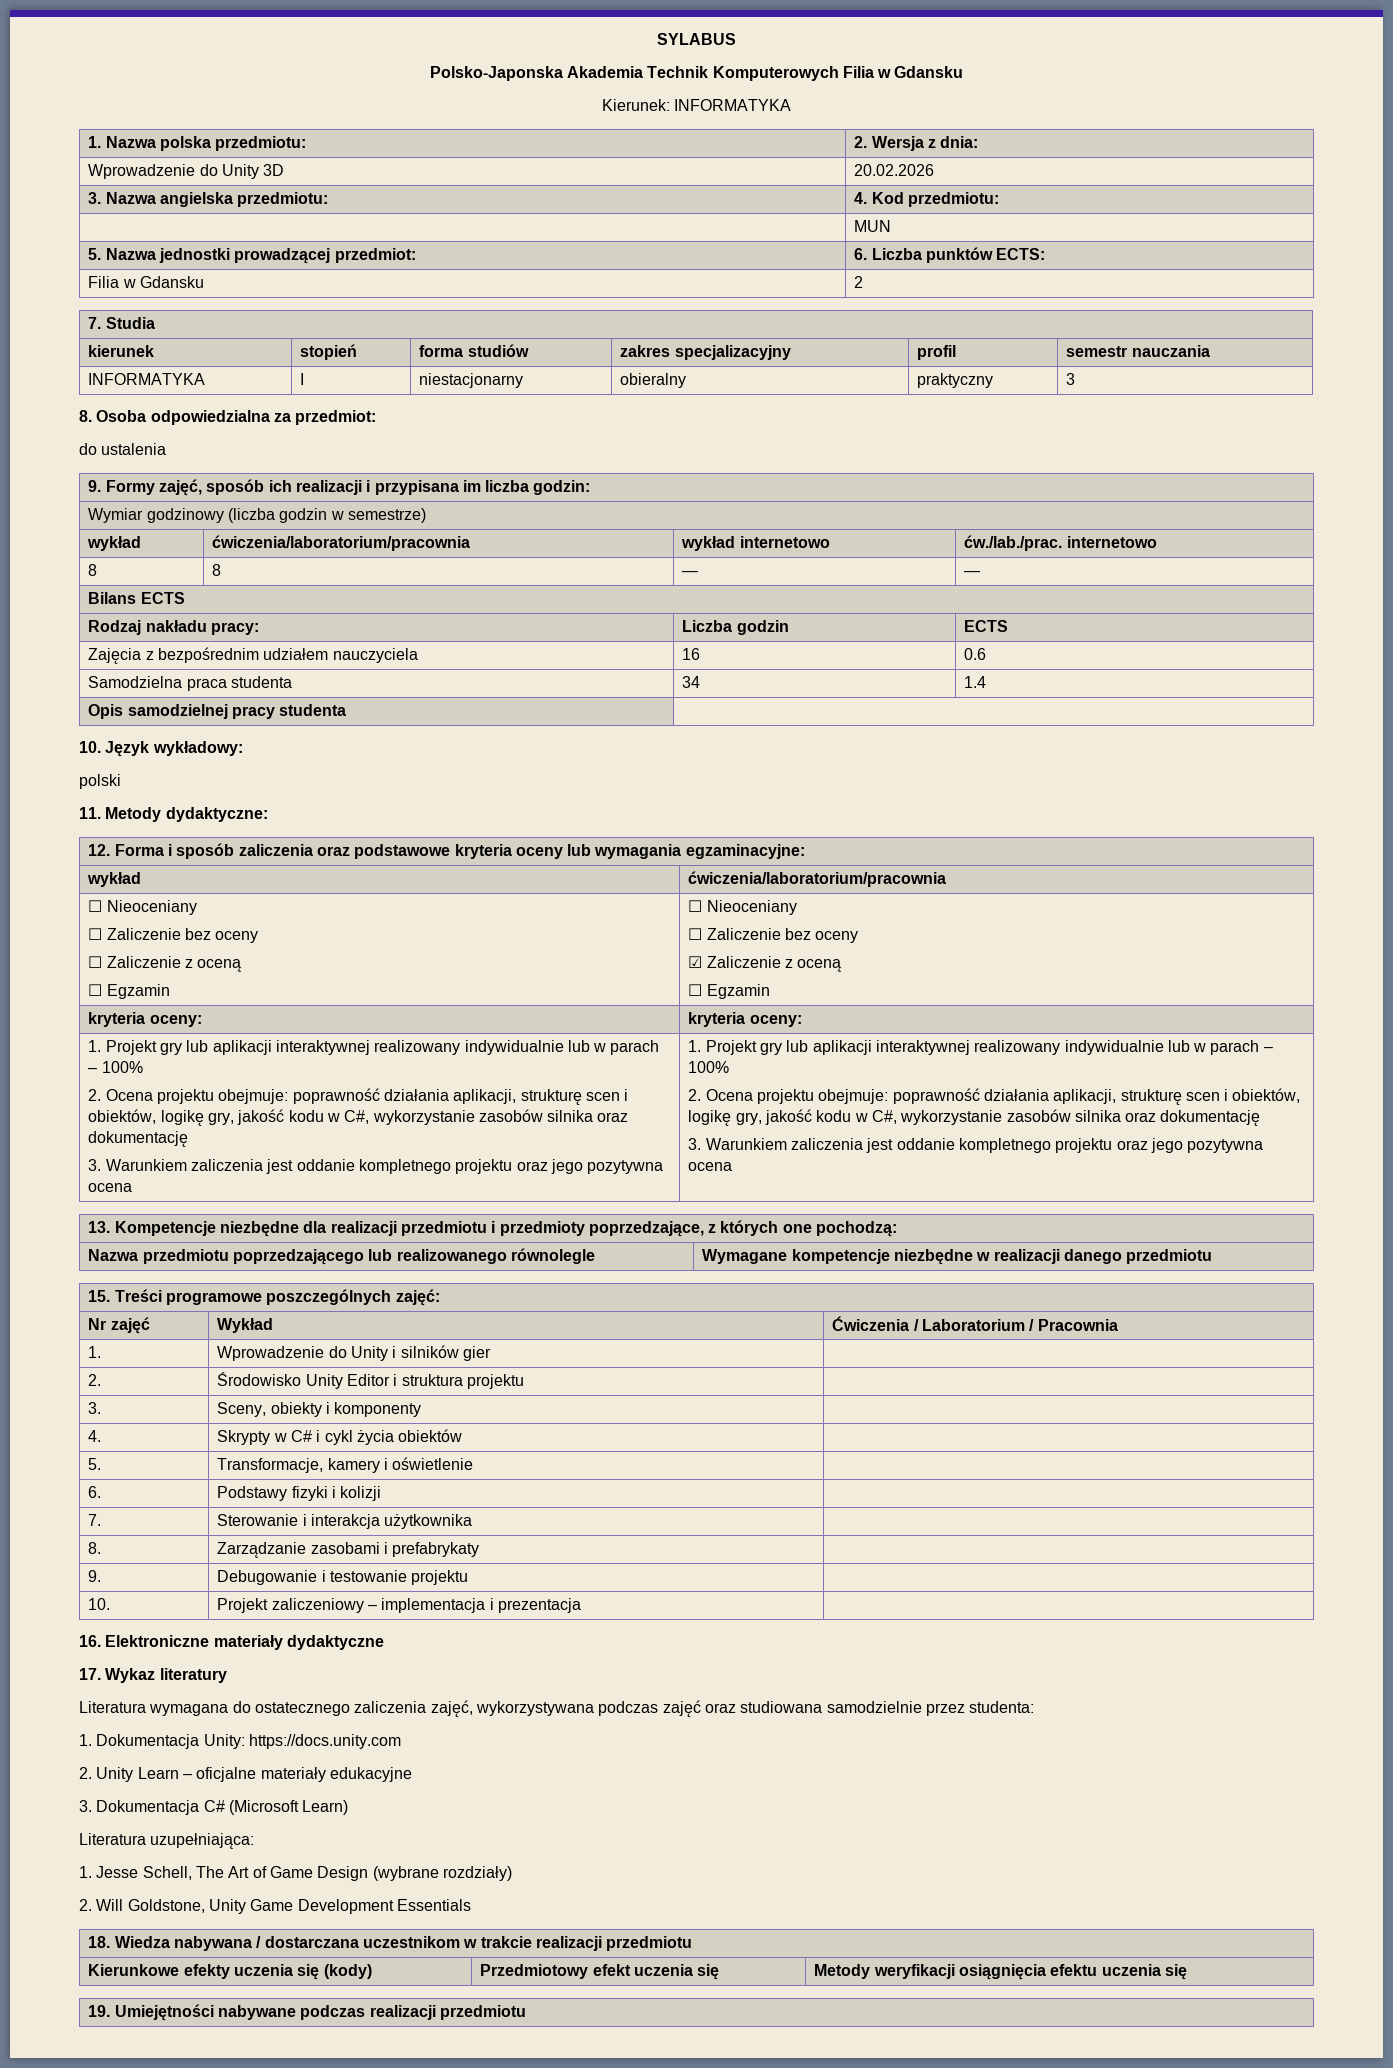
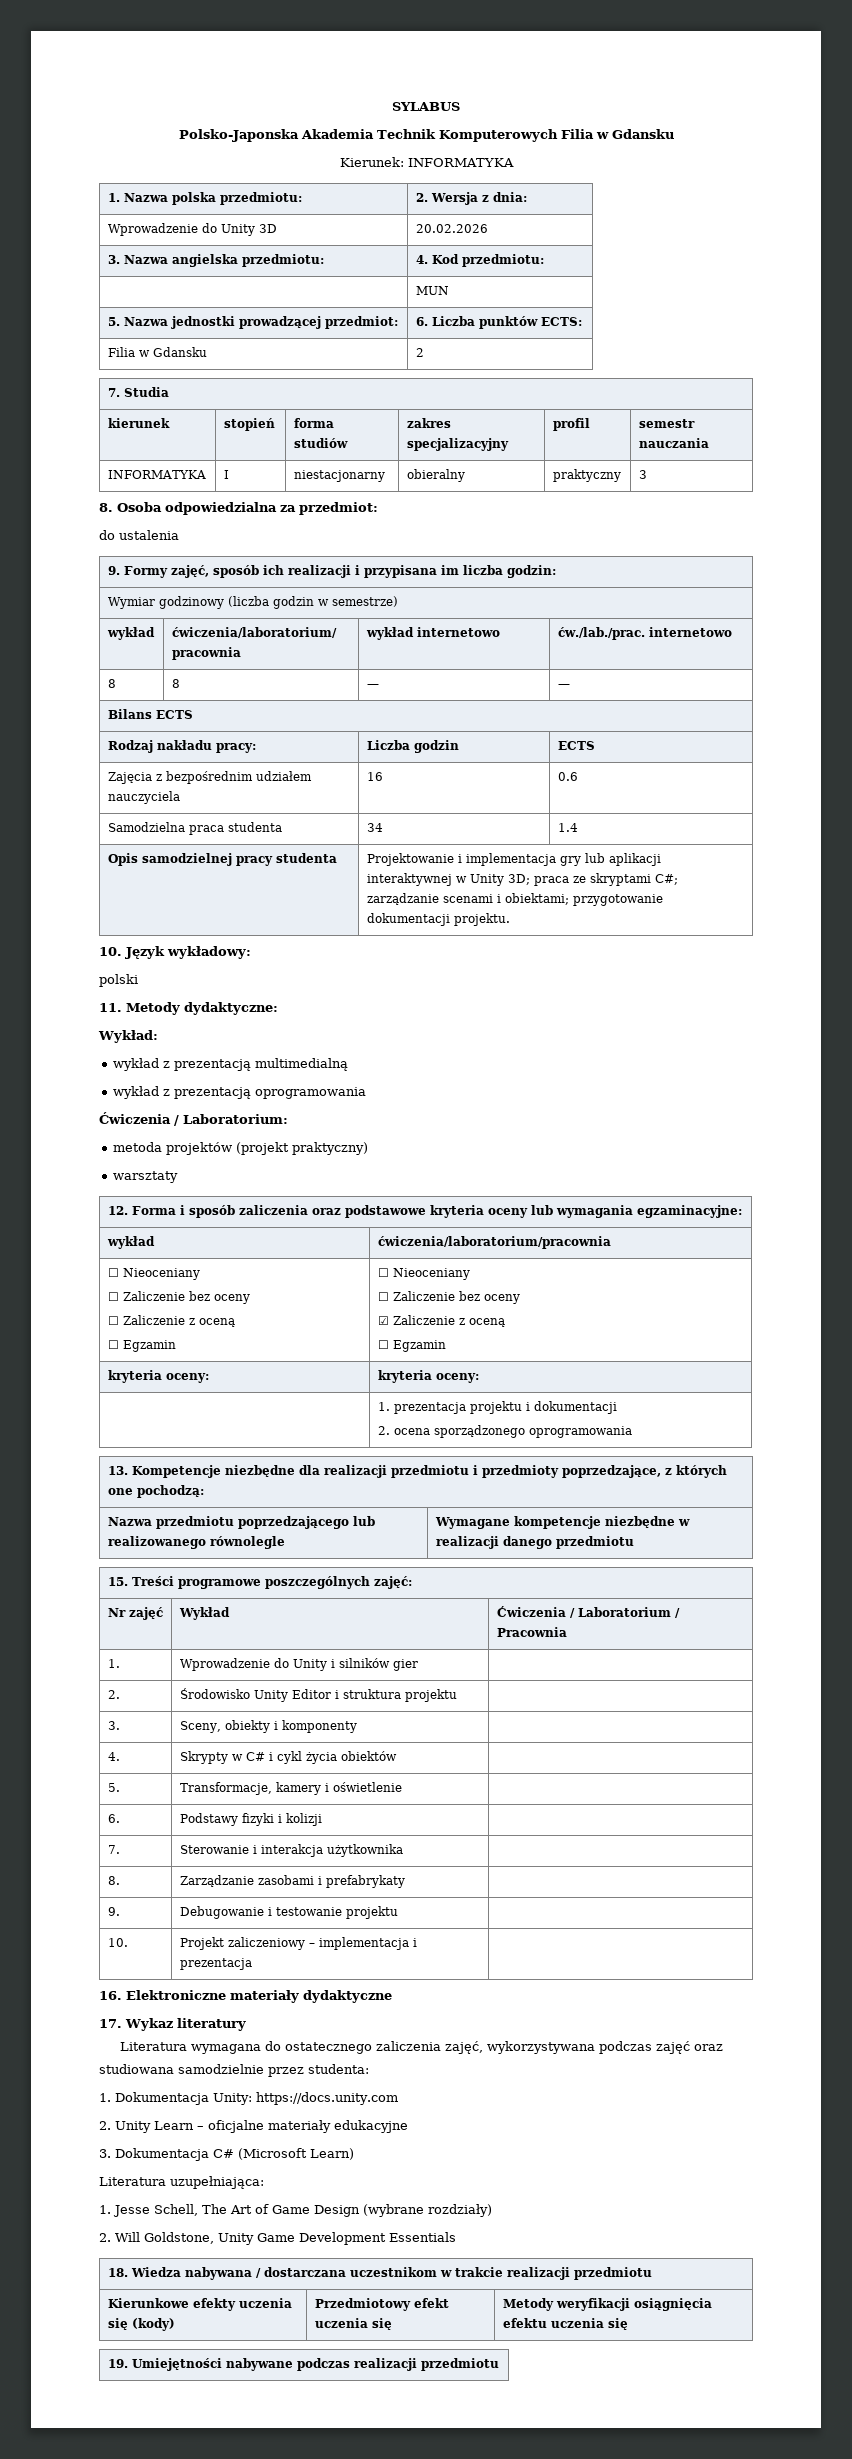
(347, 710) none -> [366,853,661,866] [366,873,678,886] [366,893,663,906] [366,913,510,926] Projektowanie i implementacja gry lub aplikacji interaktywnej w Unity 3D; praca ze skryptami C#; zarządzanie scenami i obiektami; przygotowanie dokumentacji projektu.
(268, 814) none -> [98,1030,158,1043] [113,1058,349,1071] [113,1086,367,1099] [99,1112,288,1126] [113,1142,369,1155] [113,1171,179,1183] // Wykład: // wykład z prezentacją multimedialną // wykład z prezentacją oprogramowania // Ćwiczenia / Laboratorium: // metoda projektów (projekt praktyczny) // warsztaty
[88,1040,660,1055] [88,1061,143,1073] [88,1088,629,1105] [88,1109,629,1126] [88,1131,189,1147] [88,1159,664,1174] [88,1183,133,1192] [688,1040,1273,1055] [688,1061,730,1073] [688,1088,1301,1105] [688,1109,1261,1126] [688,1138,1264,1153] [688,1162,733,1171] 1. Projekt gry lub aplikacji interaktywnej realizowany indywidualnie lub w parach – 100% // 2. Ocena projektu obejmuje: poprawność działania aplikacji, strukturę scen i obiektów, logikę gry, jakość kodu w C#, wykorzystanie zasobów silnika oraz dokumentację // 3. Warunkiem zaliczenia jest oddanie kompletnego projektu oraz jego pozytywna ocena | 1. Projekt gry lub aplikacji interaktywnej realizowany indywidualnie lub w parach – 100% // 2. Ocena projektu obejmuje: poprawność działania aplikacji, strukturę scen i obiektów, logikę gry, jakość kodu w C#, wykorzystanie zasobów silnika oraz dokumentację // 3. Warunkiem zaliczenia jest oddanie kompletnego projektu oraz jego pozytywna ocena -> [377,1401,617,1414] [377,1425,632,1438] | 1. prezentacja projektu i dokumentacji // 2. ocena sporządzonego oprogramowania

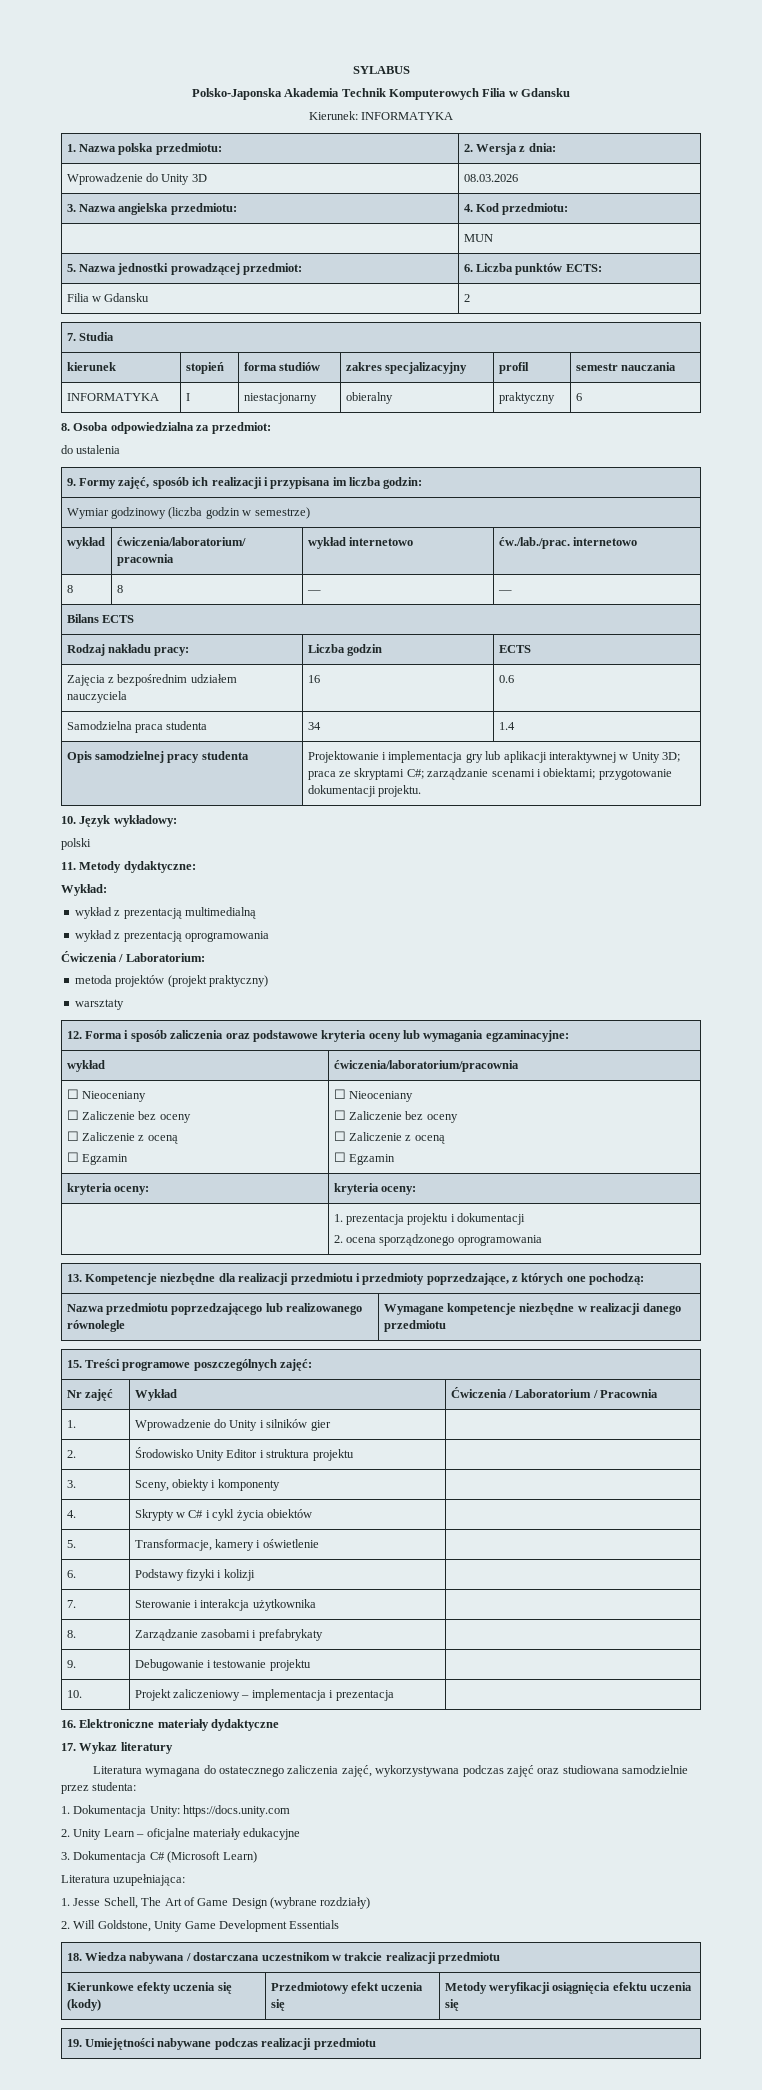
[415,224,488,233] 20.02.2026 -> [463,174,518,182] 08.03.2026
[638,470,647,479] 3 -> [575,393,582,401] 6
[377,1316,389,1325] ☑ -> [333,1131,346,1141] ☐

